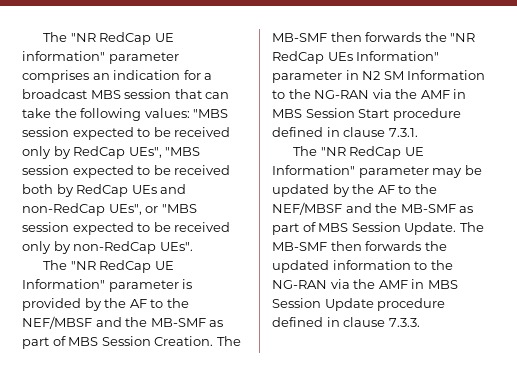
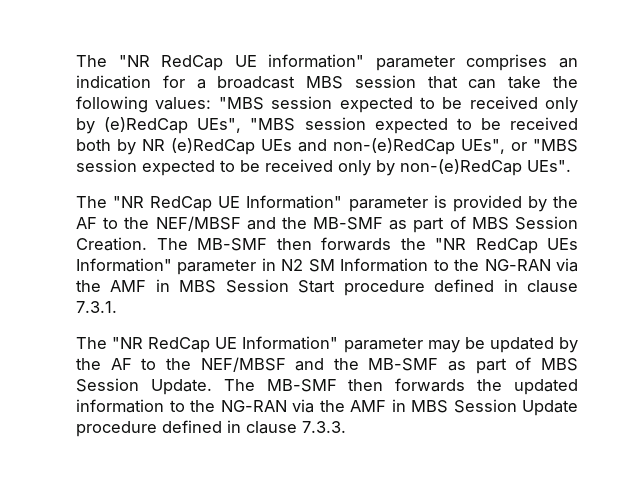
[73,146,126,159] RedCap -> [104,117,189,134] (e)RedCap
[76,184,129,197] RedCap -> [142,138,255,155] NR (e)RedCap
[22,203,105,216] non-RedCap -> [333,138,455,155] non-(e)RedCap
[73,241,157,254] non-RedCap -> [400,159,522,176] non-(e)RedCap

